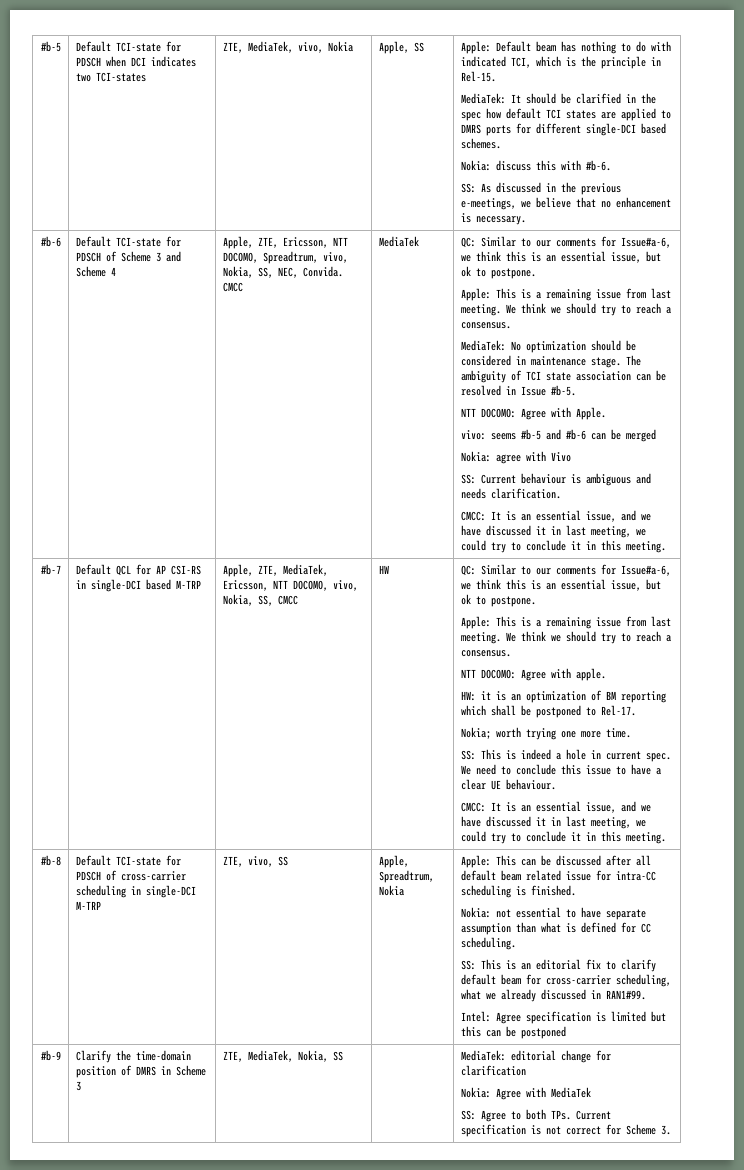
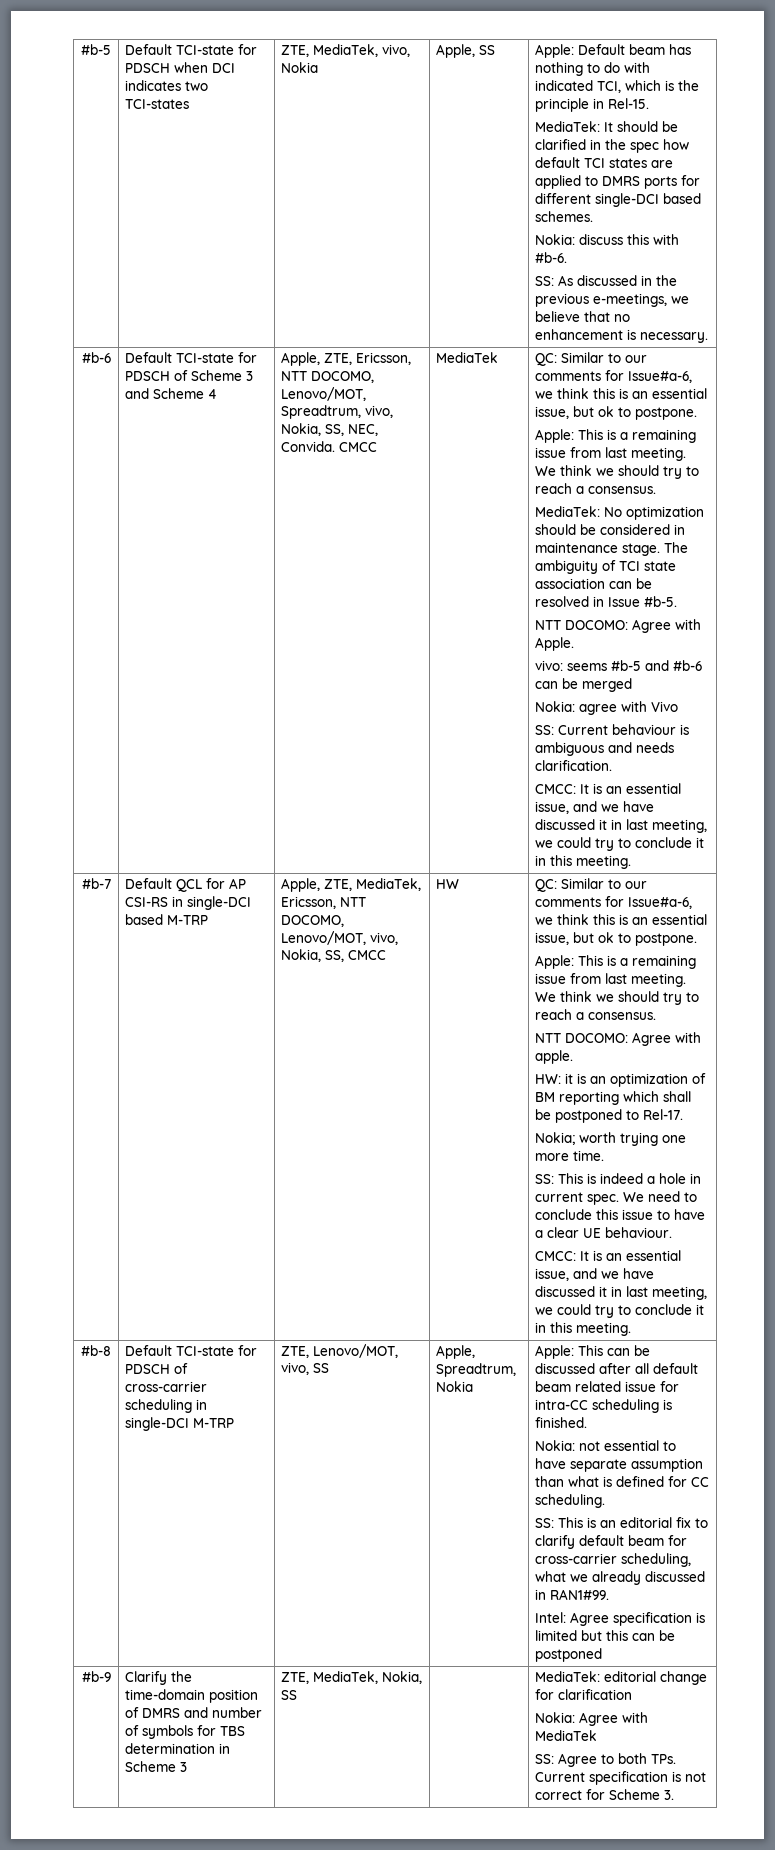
(258, 257) none -> [281,387,367,401] Lenovo/MOT,
(328, 585) none -> [281,931,367,945] Lenovo/MOT,
(243, 861) none -> [313,1344,399,1358] Lenovo/MOT,
(156, 1071) none -> [184,1707,263,1718] [125,1725,246,1739] [125,1743,216,1754] and number of symbols for TBS determination

